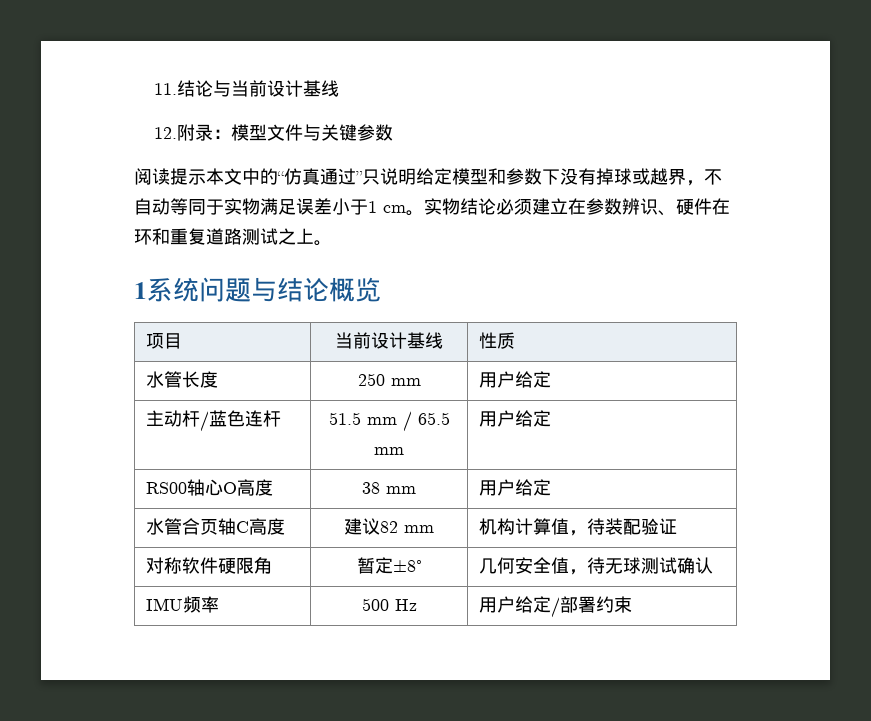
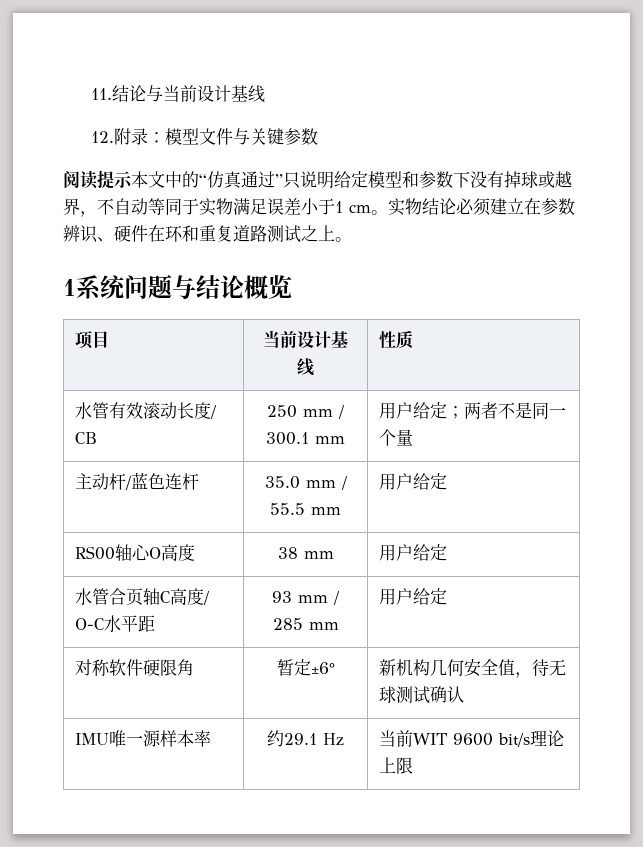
(183, 379) none -> [108,402,177,419] 有效滚动
(219, 379) none -> [209,405,217,419] [74,432,97,444] / CB
[479,371,552,388] | 用户给定 -> [338,405,345,419] [266,432,345,445] [378,402,566,419] [378,429,413,446] / 300.1 mm | 用户给定；两者不是同一个量
[328,411,450,432] 51.5 mm / 65.5 -> [264,476,348,490] [270,503,305,515] 35.0 mm / 55.5
[344,518,434,535] [479,518,678,536] | 建议82 mm | 机构计算值，待装配验证 -> [202,591,210,605] [74,615,155,632] [272,591,340,605] [272,618,339,630] [378,588,447,605] / O-C水平距 | 93 mm / 285 mm | 用户给定
[392,560,422,572] ±8° | -> [310,662,335,674] [378,659,430,676] ±6° | 新机构
[183,596,202,613] 频 -> [108,730,194,747] 唯一源样本
[361,598,389,611] 500 -> [267,730,317,747] 约29.1
[479,596,633,618] 用户给定/部署约束 -> [378,730,564,747] [378,757,413,774] 当前WIT 9600 bit/s理论上限

